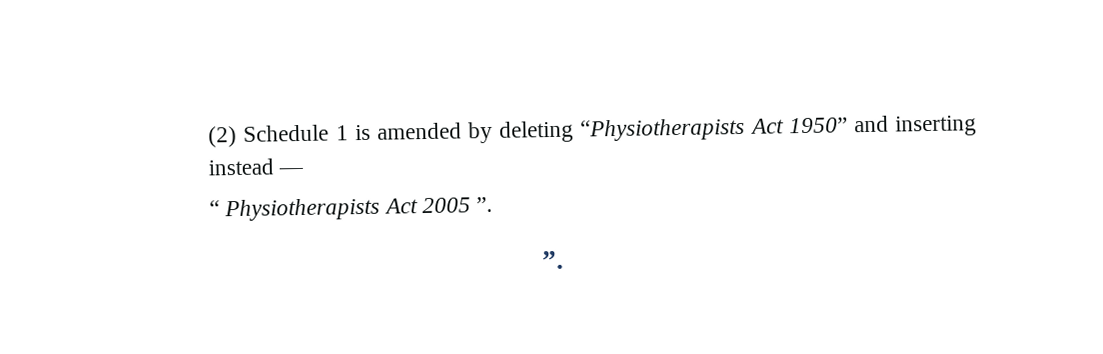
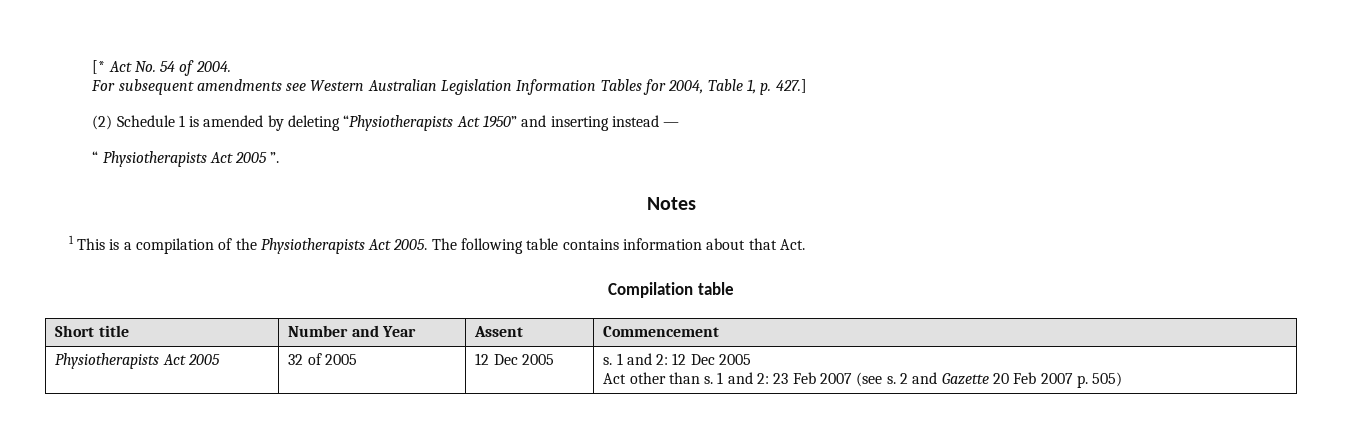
(208, 136) none -> [92,60,231,76] [91,79,807,95] [* Act No. 54 of 2004. // For subsequent amendments see Western Australian Legislation Information Tables for 2004, Table 1, p. 427.] //
[542,250,564,270] ”. -> [646,197,696,210] [68,235,806,254] [608,282,734,298] [55,325,129,337] [288,325,416,337] [474,326,524,337] [603,326,720,337] [55,353,220,369] [288,353,357,365] [475,353,554,365] [603,353,752,365] [603,372,1123,388] Notes // 1 This is a compilation of the Physiotherapists Act 2005. The following table contains information about that Act. // Compilation table // Short title | Number and Year | Assent | Commencement // Physiotherapists Act 2005 | 32 of 2005 | 12 Dec 2005 | s. 1 and 2: 12 Dec 2005 // Act other than s. 1 and 2: 23 Feb 2007 (see s. 2 and Gazette 20 Feb 2007 p. 505)

